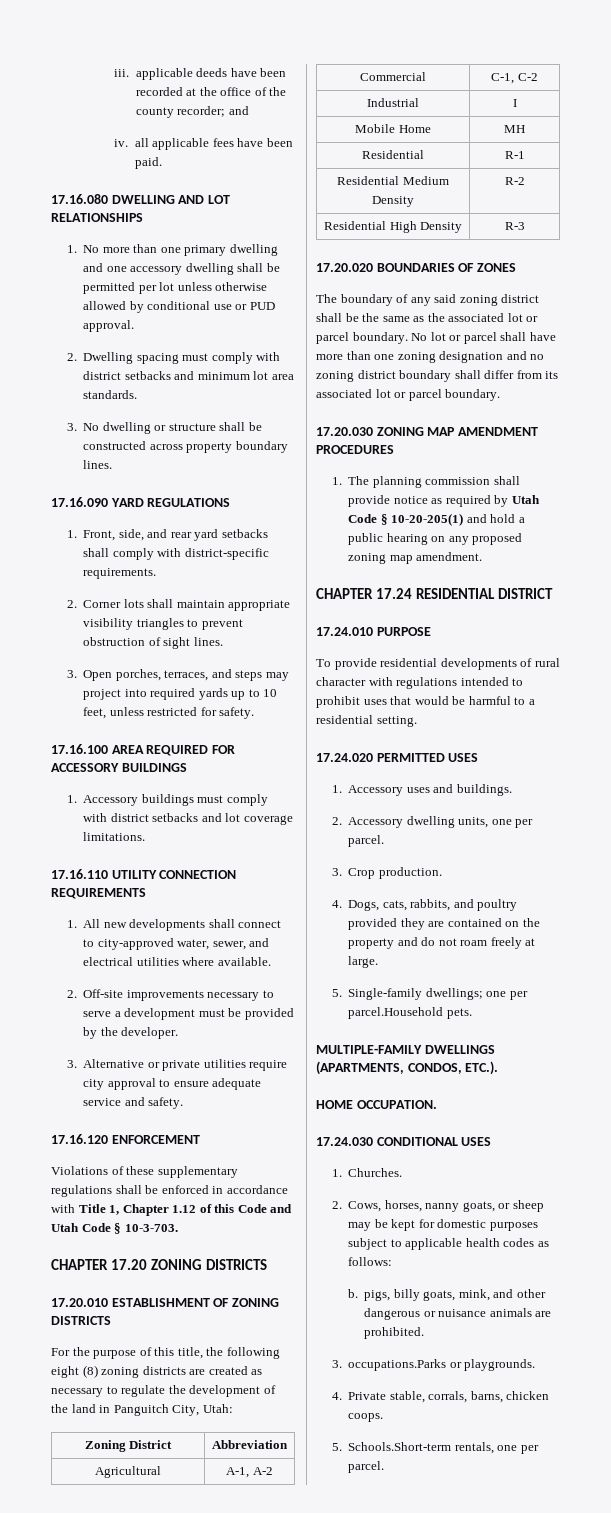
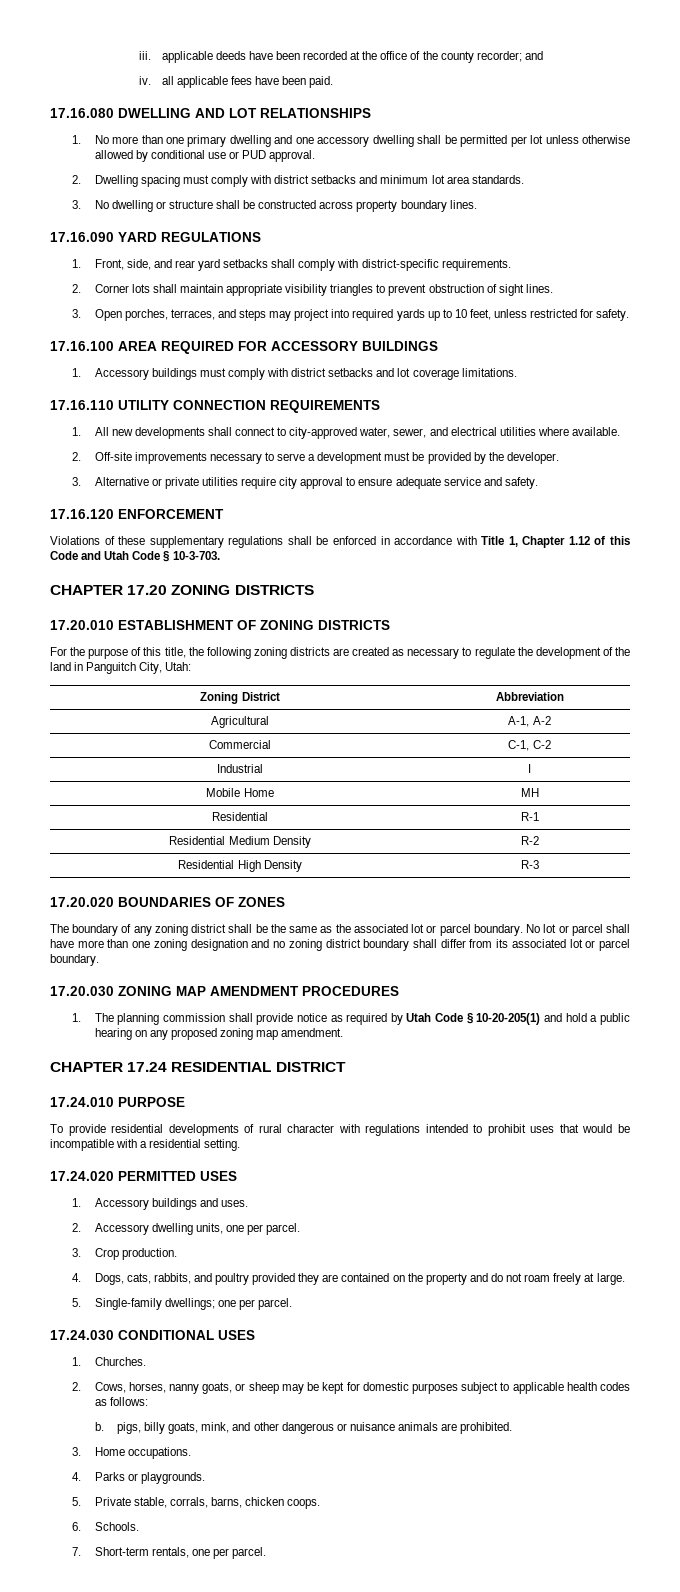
[51,1365,98,1378] eight (8) -> (251, 653) none
[434,294,457,303] said -> (152, 931) none
[468,696,526,705] harmful to -> [50,1139,138,1151] incompatible with
[406,784,512,796] uses and buildings. -> [151,1198,248,1210] buildings and uses.
[348,1007,472,1019] [316,1045,495,1054] [316,1061,499,1075] [316,1100,437,1109] parcel.Household pets. // MULTIPLE-FAMILY DWELLINGS (APARTMENTS, CONDOS, ETC.). // HOME OCCUPATION. -> [258,1298,293,1310] parcel.
[348,1359,447,1371] occupations.Parks -> [94,1447,191,1459] [72,1472,125,1481] Home occupations. // 4. Parks
[331,1392,342,1400] 4. -> [72,1497,82,1506] 5.
[331,1442,452,1451] 5. Schools.Short-term -> [72,1522,139,1531] [72,1547,149,1556] 6. Schools. // 7. Short-term

